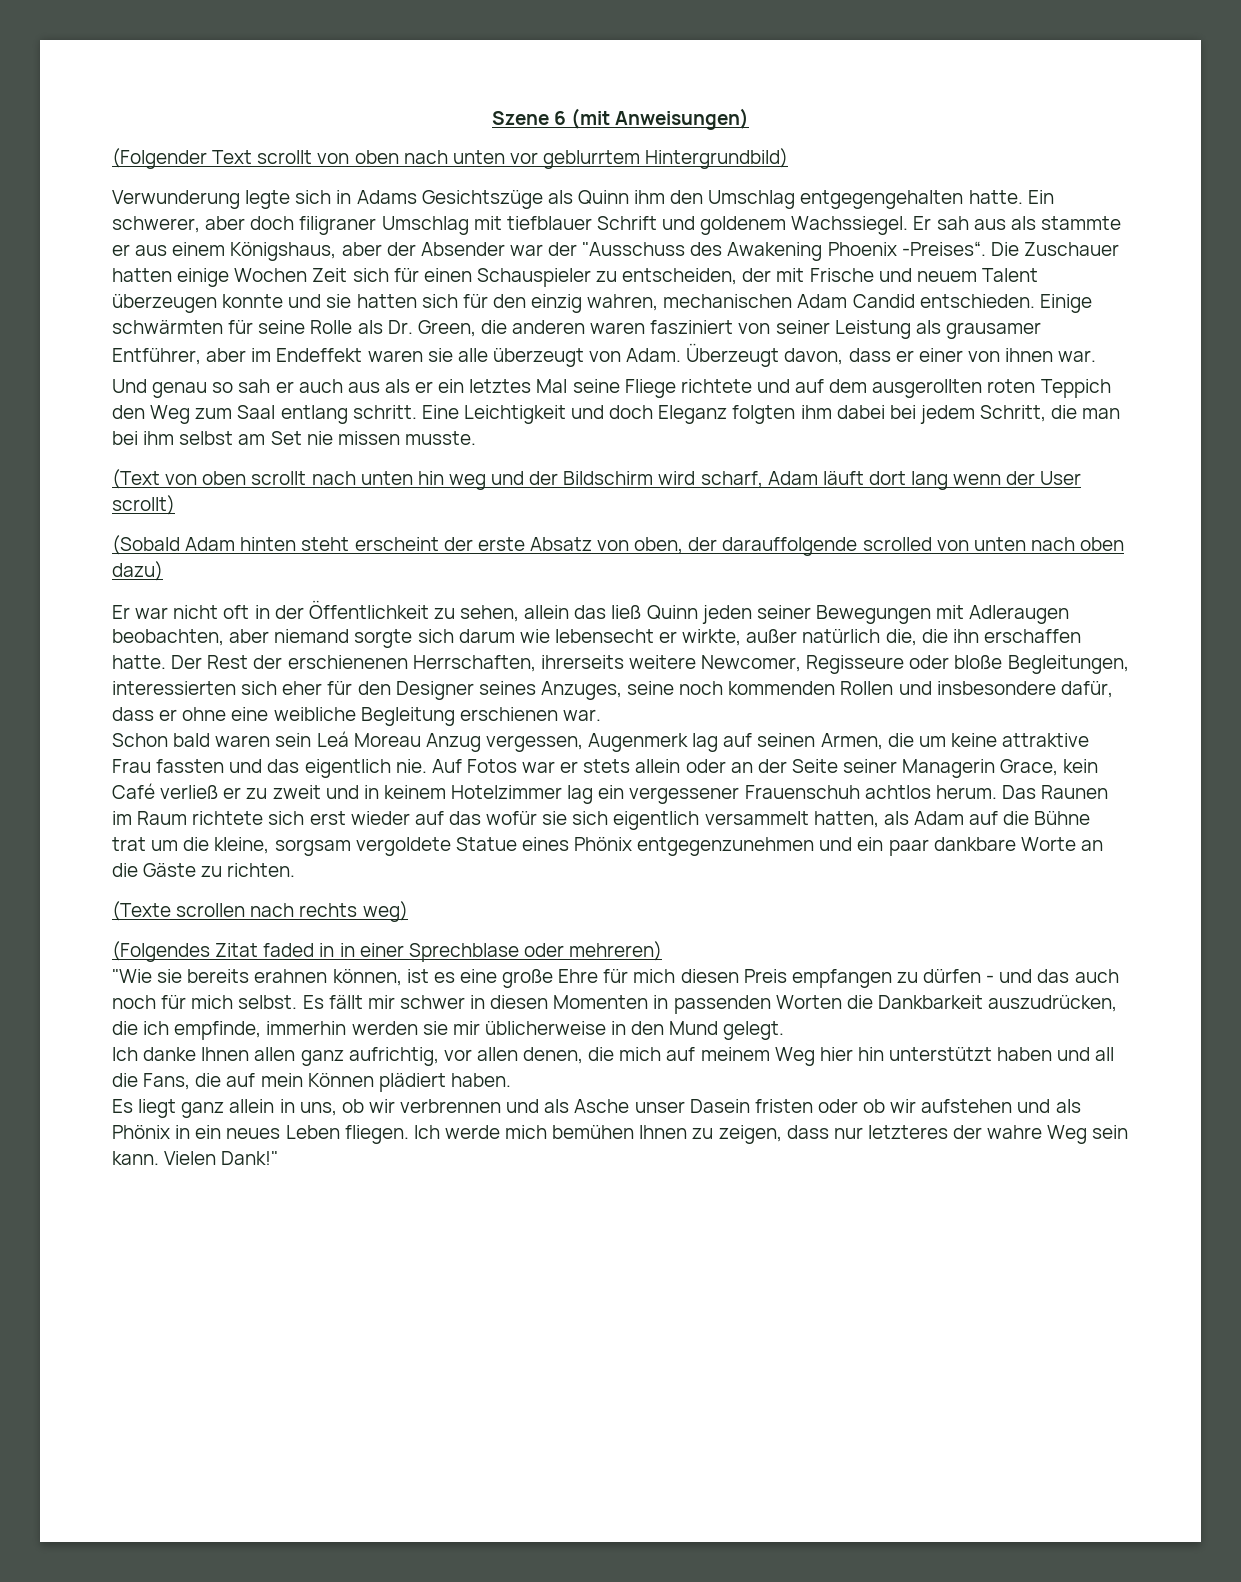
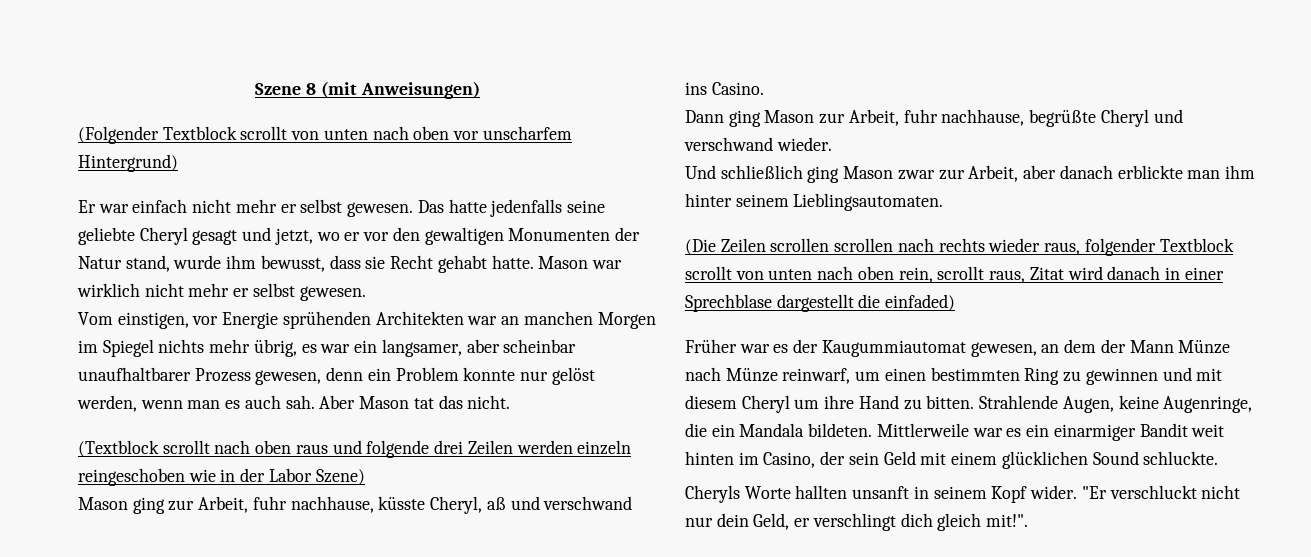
[553,111,566,125] 6 -> [306,83,317,95] 8
[212,148,789,169] [112,190,1054,209] [112,216,1121,235] [112,241,1119,261] [112,268,1038,287] [112,294,1092,313] [112,320,1041,339] [112,343,1097,367] [112,379,1111,398] [112,405,1121,424] [112,431,476,445] [112,469,1082,490] [112,495,175,515] [112,535,1125,556] [112,561,163,581] [112,600,1070,624] [112,629,1081,648] [112,655,1129,674] [112,681,1113,700] [112,707,601,726] [112,731,1090,752] [112,759,1099,778] [112,783,1109,804] [112,811,1091,830] [112,837,1103,856] [112,863,296,877] [112,901,408,922] [112,941,663,962] [112,969,1119,988] [112,995,1118,1014] [112,1021,785,1040] [112,1047,1115,1066] [112,1073,511,1092] [112,1099,1081,1118] [112,1125,1129,1144] [112,1151,279,1165] Text scrollt von oben nach unten vor geblurrtem Hintergrundbild) // Verwunderung legte sich in Adams Gesichtszüge als Quinn ihm den Umschlag entgegengehalten hatte. Ein schwerer, aber doch filigraner Umschlag mit tiefblauer Schrift und goldenem Wachssiegel. Er sah aus als stammte er aus einem Königshaus, aber der Absender war der "Ausschuss des Awakening Phoenix -Preises“. Die Zuschauer hatten einige Wochen Zeit sich für einen Schauspieler zu entscheiden, der mit Frische und neuem Talent überzeugen konnte und sie hatten sich für den einzig wahren, mechanischen Adam Candid entschieden. Einige schwärmten für seine Rolle als Dr. Green, die anderen waren fasziniert von seiner Leistung als grausamer Entführer, aber im Endeffekt waren sie alle überzeugt von Adam. Überzeugt davon, dass er einer von ihnen war. // Und genau so sah er auch aus als er ein letztes Mal seine Fliege richtete und auf dem ausgerollten roten Teppich den Weg zum Saal entlang schritt. Eine Leichtigkeit und doch Eleganz folgten ihm dabei bei jedem Schritt, die man bei ihm selbst am Set nie missen musste. // (Text von oben scrollt nach unten hin weg und der Bildschirm wird scharf, Adam läuft dort lang wenn der User scrollt) // (Sobald Adam hinten steht erscheint der erste Absatz von oben, der darauffolgende scrolled von unten nach oben dazu) // Er war nicht oft in der Öffentlichkeit zu sehen, allein das ließ Quinn jeden seiner Bewegungen mit Adleraugen beobachten, aber niemand sorgte sich darum wie lebensecht er wirkte, außer natürlich die, die ihn erschaffen hatte. Der Rest der erschienenen Herrschaften, ihrerseits weitere Newcomer, Regisseure oder bloße Begleitungen, interessierten sich eher für den Designer seines Anzuges, seine noch kommenden Rollen und insbesondere dafür, dass er ohne eine weibliche Begleitung erschienen war. // Schon bald waren sein Leá Moreau Anzug vergessen, Augenmerk lag auf seinen Armen, die um keine attraktive Frau fassten und das eigentlich nie. Auf Fotos war er stets allein oder an der Seite seiner Managerin Grace, kein Café verließ er zu zweit und in keinem Hotelzimmer lag ein vergessener Frauenschuh achtlos herum. Das Raunen im Raum richtete sich erst wieder auf das wofür sie sich eigentlich versammelt hatten, als Adam auf die Bühne trat um die kleine, sorgsam vergoldete Statue eines Phönix entgegenzunehmen und ein paar dankbare Worte an die Gäste zu richten. // (Texte scrollen nach rechts weg) // (Folgendes Zitat faded in in einer Sprechblase oder mehreren) // "Wie sie bereits erahnen können, ist es eine große Ehre für mich diesen Preis empfangen zu dürfen - und das auch noch für mich selbst. Es fällt mir schwer in diesen Momenten in passenden Worten die Dankbarkeit auszudrücken, die ich empfinde, immerhin werden sie mir üblicherweise in den Mund gelegt. // Ich danke Ihnen allen ganz aufrichtig, vor allen denen, die mich auf meinem Weg hier hin unterstützt haben und all die Fans, die auf mein Können plädiert haben. // Es liegt ganz allein in uns, ob wir verbrennen und als Asche unser Dasein fristen oder ob wir aufstehen und als Phönix in ein neues Leben fliegen. Ich werde mich bemühen Ihnen zu zeigen, dass nur letzteres der wahre Weg sein kann. Vielen Dank!" -> [162,126,572,140] [78,154,178,172] [78,199,605,217] [78,227,640,245] [78,255,622,273] [77,283,366,301] [78,311,656,329] [78,339,577,357] [78,367,595,385] [77,395,511,412] [78,440,632,458] [78,468,365,486] [78,496,633,514] [685,82,764,95] [685,109,1183,127] [684,137,832,151] [685,165,1255,183] [685,193,944,211] [685,238,1234,256] [685,266,1224,283] [685,294,956,312] [685,339,1231,357] [685,367,1223,385] [685,395,1253,413] [685,423,1225,441] [685,451,1219,469] [685,485,1241,503] [685,513,1029,531] Textblock scrollt von unten nach oben vor unscharfem Hintergrund) // Er war einfach nicht mehr er selbst gewesen. Das hatte jedenfalls seine geliebte Cheryl gesagt und jetzt, wo er vor den gewaltigen Monumenten der Natur stand, wurde ihm bewusst, dass sie Recht gehabt hatte. Mason war wirklich nicht mehr er selbst gewesen. // Vom einstigen, vor Energie sprühenden Architekten war an manchen Morgen im Spiegel nichts mehr übrig, es war ein langsamer, aber scheinbar unaufhaltbarer Prozess gewesen, denn ein Problem konnte nur gelöst werden, wenn man es auch sah. Aber Mason tat das nicht. // (Textblock scrollt nach oben raus und folgende drei Zeilen werden einzeln reingeschoben wie in der Labor Szene) // Mason ging zur Arbeit, fuhr nachhause, küsste Cheryl, aß und verschwand ins Casino. // Dann ging Mason zur Arbeit, fuhr nachhause, begrüßte Cheryl und verschwand wieder. // Und schließlich ging Mason zwar zur Arbeit, aber danach erblickte man ihm hinter seinem Lieblingsautomaten. // (Die Zeilen scrollen scrollen nach rechts wieder raus, folgender Textblock scrollt von unten nach oben rein, scrollt raus, Zitat wird danach in einer Sprechblase dargestellt die einfaded) // Früher war es der Kaugummiautomat gewesen, an dem der Mann Münze nach Münze reinwarf, um einen bestimmten Ring zu gewinnen und mit diesem Cheryl um ihre Hand zu bitten. Strahlende Augen, keine Augenringe, die ein Mandala bildeten. Mittlerweile war es ein einarmiger Bandit weit hinten im Casino, der sein Geld mit einem glücklichen Sound schluckte. // Cheryls Worte hallten unsanft in seinem Kopf wider. "Er verschluckt nicht nur dein Geld, er verschlingt dich gleich mit!".

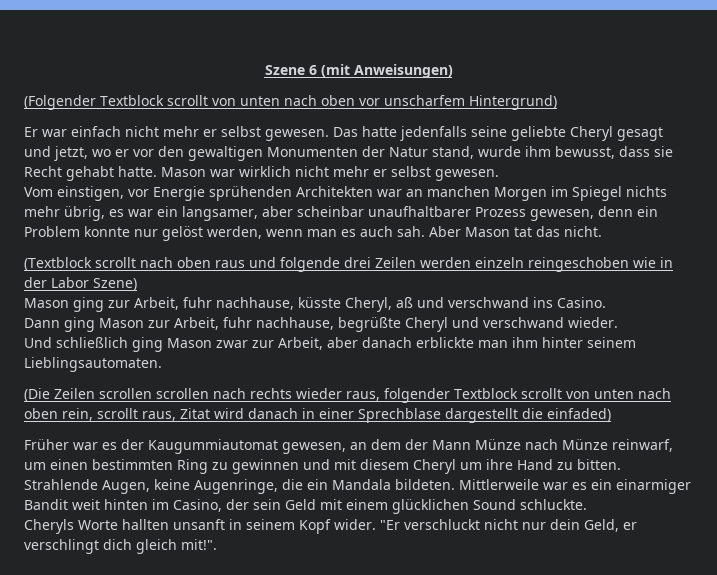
[306,83,317,95] 8 -> [308,65,317,75] 6

